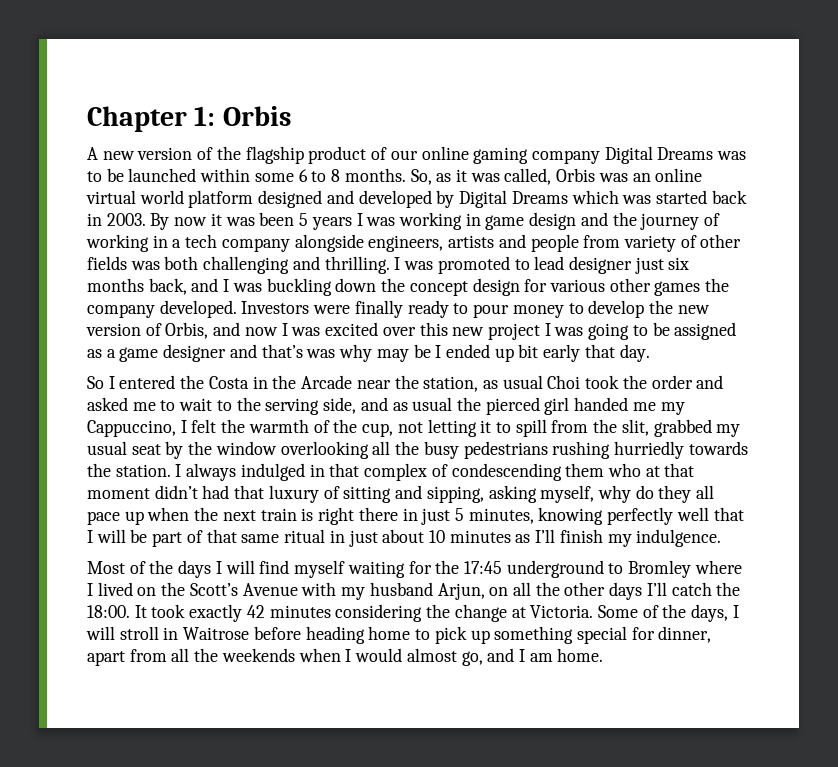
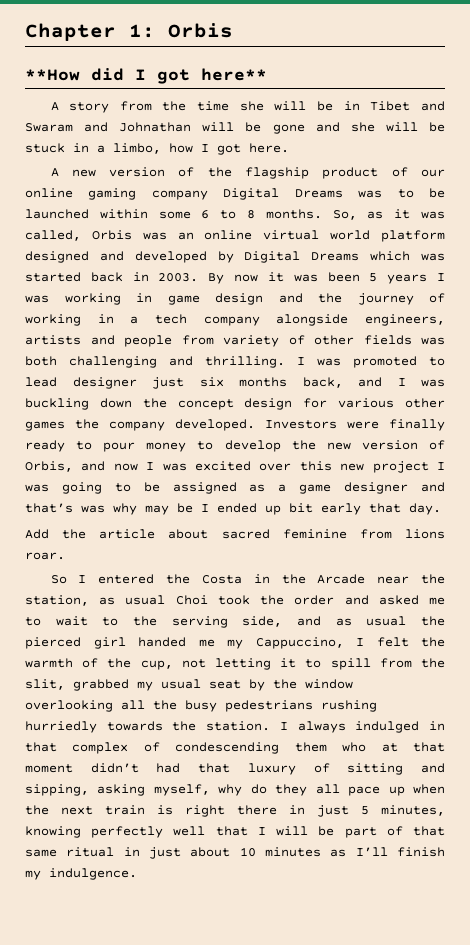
(291, 116) none -> [25,68,267,84] [50,101,446,113] [25,122,445,134] [25,143,289,155] // **How did I got here** // A story from the time she will be in Tibet and Swaram and Johnathan will be gone and she will be stuck in a limbo, how I got here.
(650, 353) none -> [25,529,446,539] [25,552,65,560] // Add the article about sacred feminine from lions roar.
[87,560,742,578] [87,582,741,600] [87,604,739,622] [86,626,712,644] [87,648,604,666] // Most of the days I will find myself waiting for the 17:45 underground to Bromley where I lived on the Scott’s Avenue with my husband Arjun, on all the other days I’ll catch the 18:00. It took exactly 42 minutes considering the change at Victoria. Some of the days, I will stroll in Waitrose before heading home to pick up something special for dinner, apart from all the weekends when I would almost go, and I am home. -> (137, 874) none

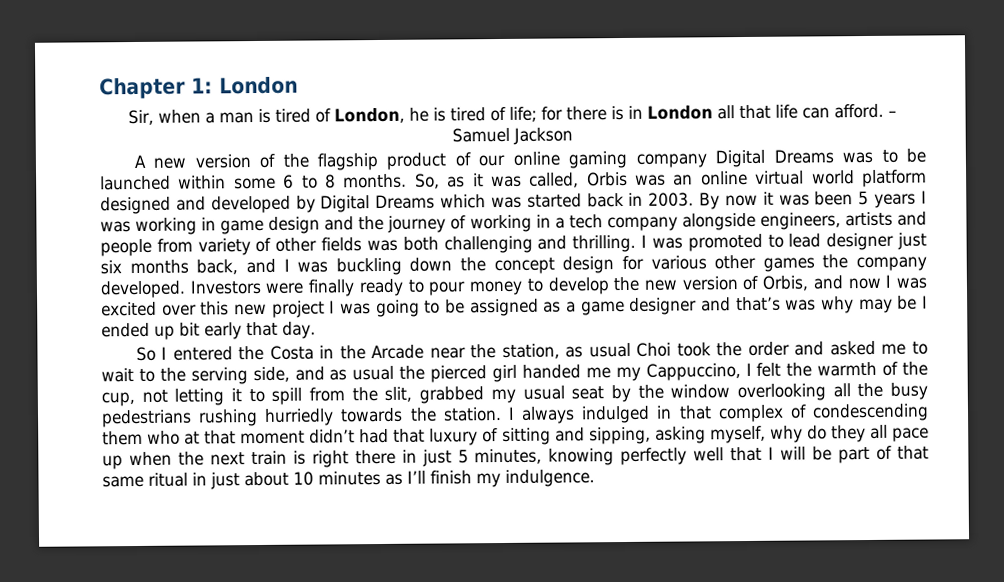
[168,23,233,38] [25,68,267,84] [50,101,446,113] [25,122,445,134] [25,143,289,155] Orbis // **How did I got here** // A story from the time she will be in Tibet and Swaram and Johnathan will be gone and she will be stuck in a limbo, how I got here. -> [219,76,298,95] [128,103,897,126] [452,127,573,145] London // Sir, when a man is tired of London, he is tired of life; for there is in London all that life can afford. – Samuel Jackson
[25,529,446,539] [25,552,65,560] // Add the article about sacred feminine from lions roar. -> (316, 330) none

